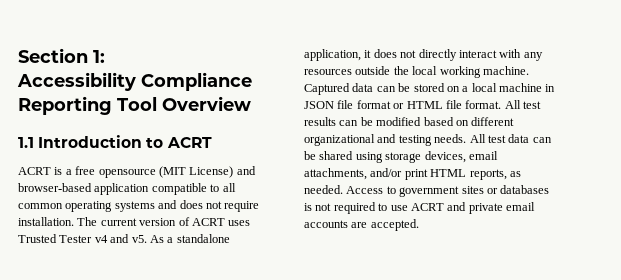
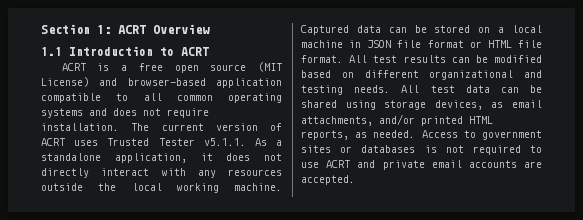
[17,72,252,91] [18,96,157,115] // Accessibility Compliance Reporting Tool -> [118,25,146,34] ACRT
[98,169,156,178] opensource -> [174,64,247,73] open source
[94,234,147,243] v4 and v5. -> [203,138,246,146] v5.1.1.
(466, 157) none -> [491,102,504,108] as
[404,169,428,180] print -> [421,116,463,126] printed

